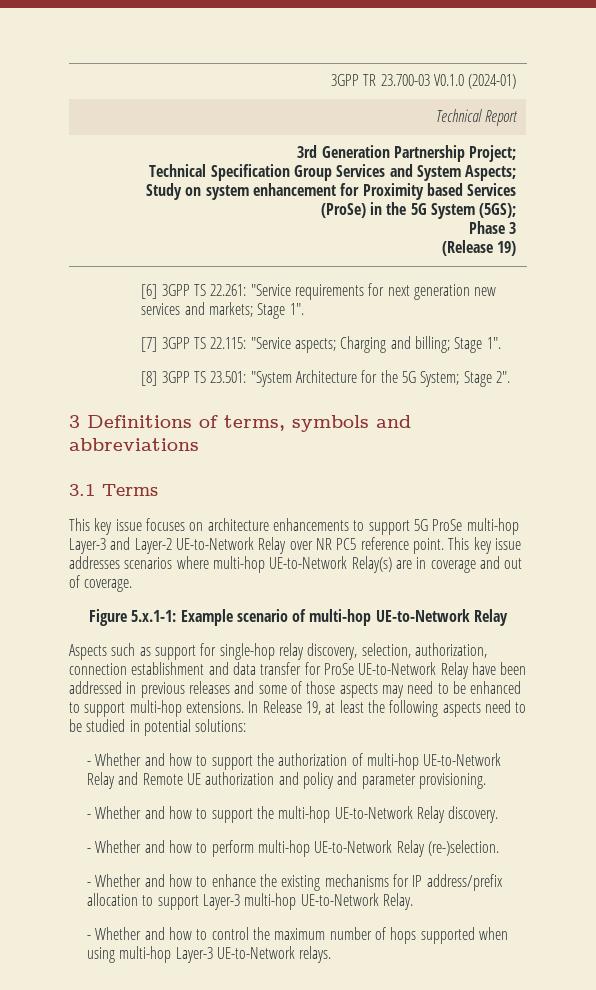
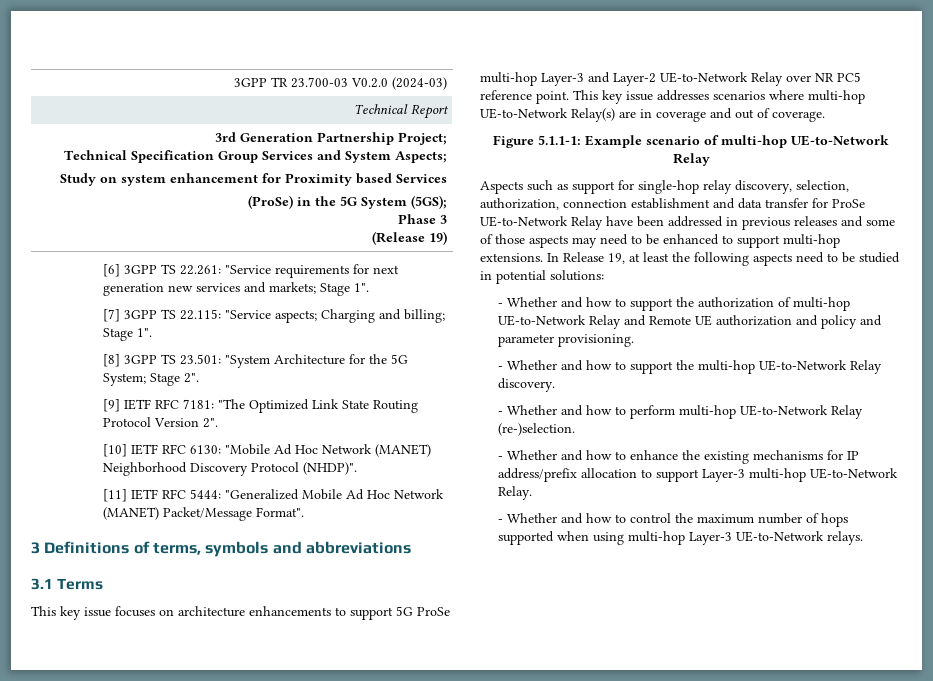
[434,74,517,89] V0.1.0 (2024-01) -> [350,77,447,90] V0.2.0 (2024-03)
(510, 377) none -> [102,399,418,413] [102,417,218,428] [102,444,431,457] [102,462,357,476] [102,489,444,502] [102,507,304,521] // [9] IETF RFC 7181: "The Optimized Link State Routing Protocol Version 2". // [10] IETF RFC 6130: "Mobile Ad Hoc Network (MANET) Neighborhood Discovery Protocol (NHDP)". // [11] IETF RFC 5444: "Generalized Mobile Ad Hoc Network (MANET) Packet/Message Format".
[131,610,177,622] 5.x.1-1: -> [538,135,581,145] 5.1.1-1:

